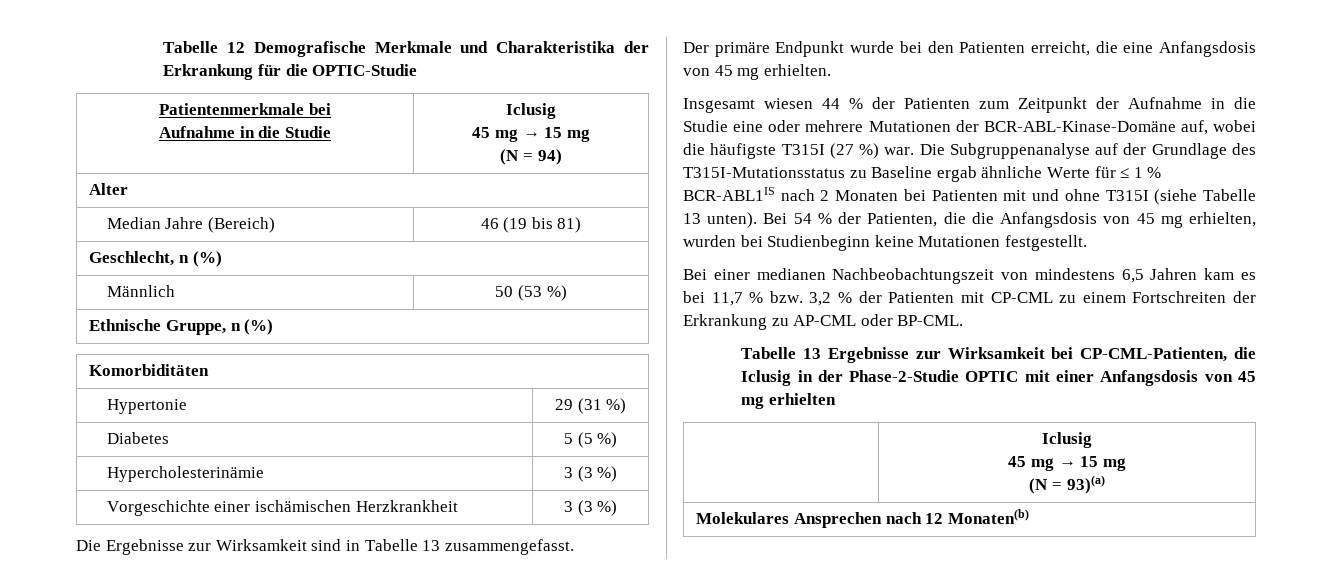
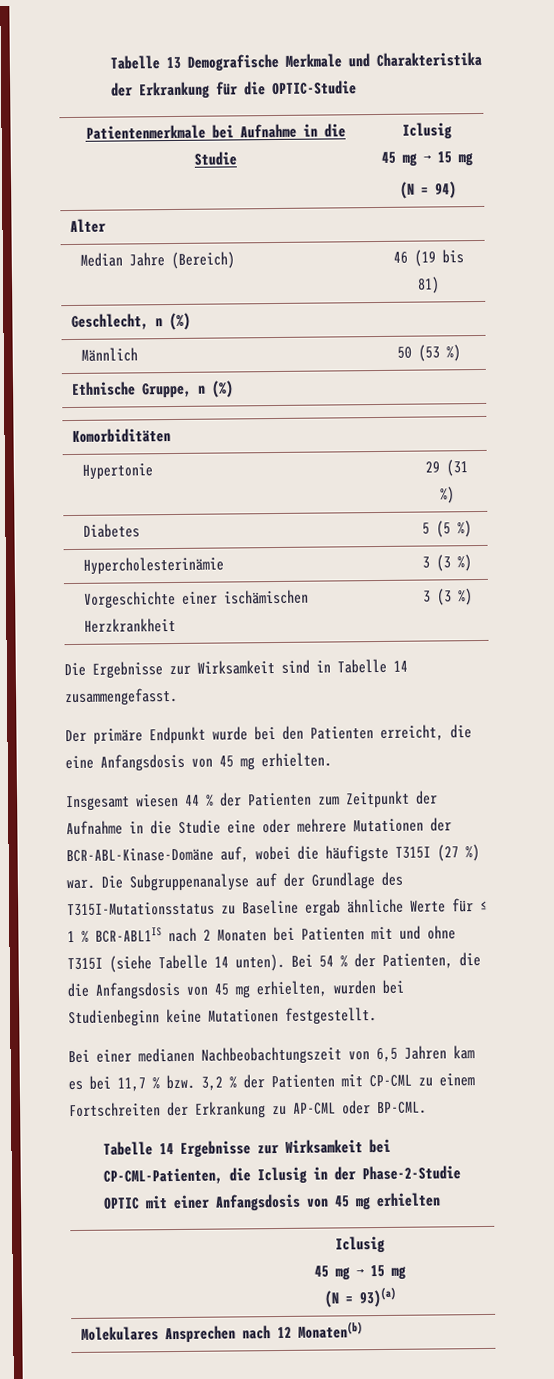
[163,41,246,53] Tabelle 12 -> [109,55,181,70] Tabelle 13
(331, 109) // -> (234, 131) none
[422,540,441,551] 13 -> [393,660,408,672] 14
[683,213,701,224] 13 -> [214,956,229,968] 14
[1034,268,1115,280] mindestens -> (370, 1056) none
[803,348,822,359] 13 -> [159,1143,175,1155] 14

